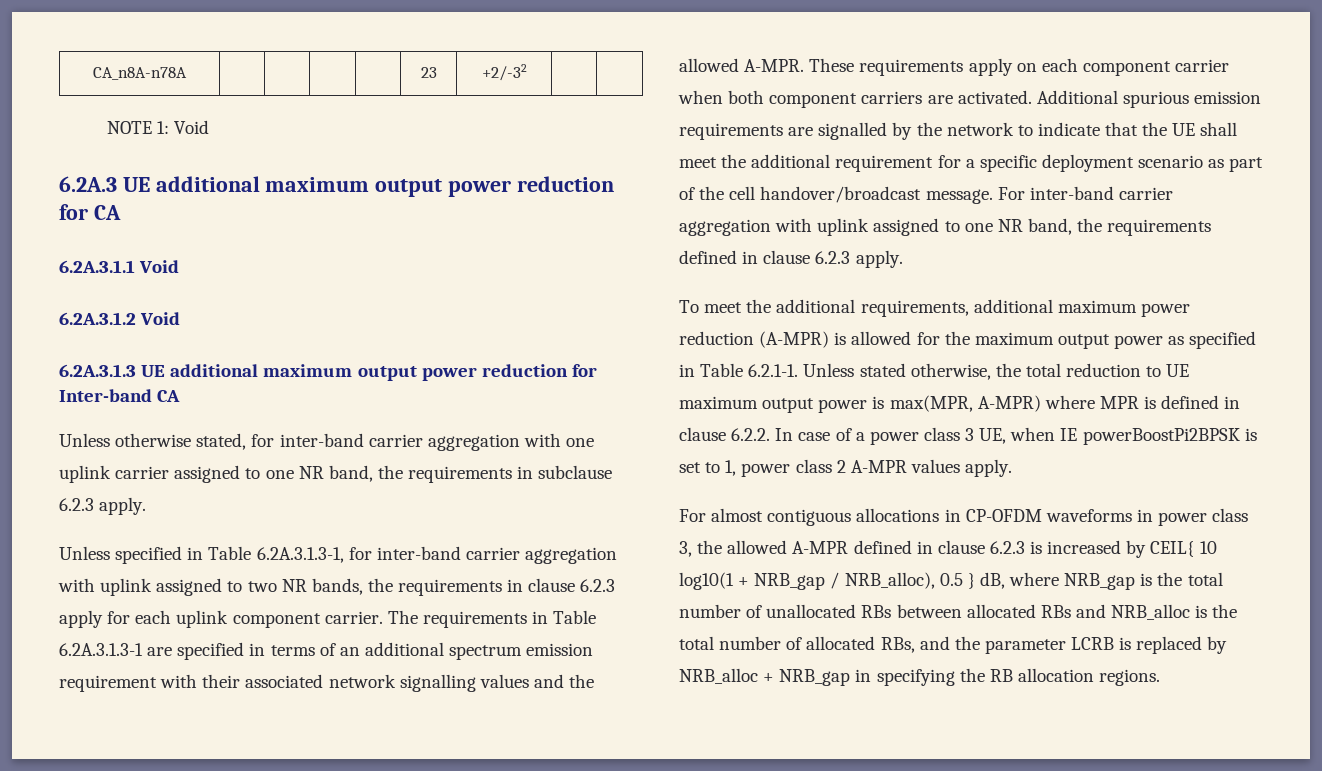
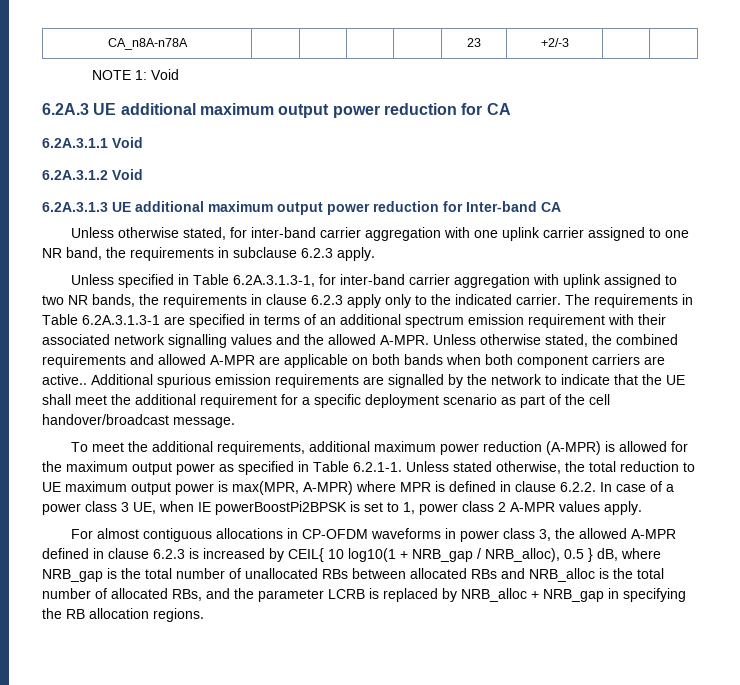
[481,64,527,81] +2/-32 -> [540,38,569,47] +2/-3
[107,610,321,628] for each uplink component -> [385,294,512,308] only to the indicated
[809,58,1230,76] These requirements apply on each component carrier -> [433,334,678,347] [42,354,443,368] Unless otherwise stated, the combined requirements and allowed A-MPR are applicable on both bands
[957,90,1032,104] activated. -> [42,374,87,385] active..
[997,186,1173,200] [679,218,1212,236] [679,250,903,268] For inter-band carrier aggregation with uplink assigned to one NR band, the requirements defined in clause 6.2.3 apply. -> (235, 422) none

